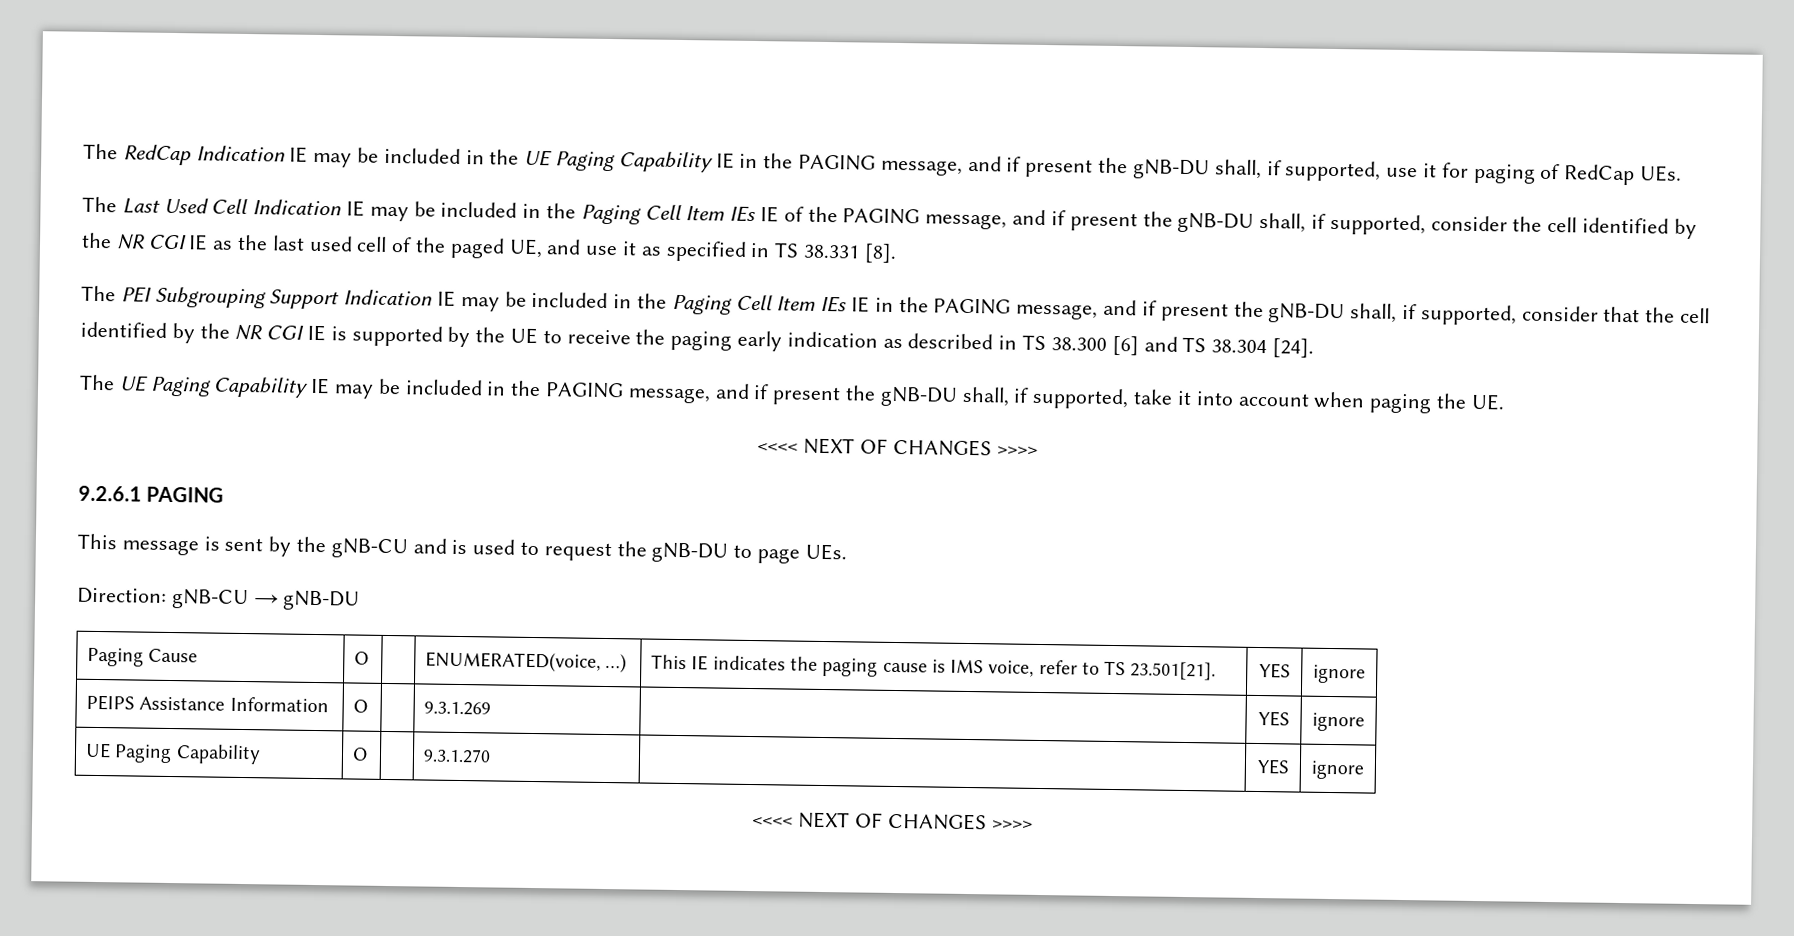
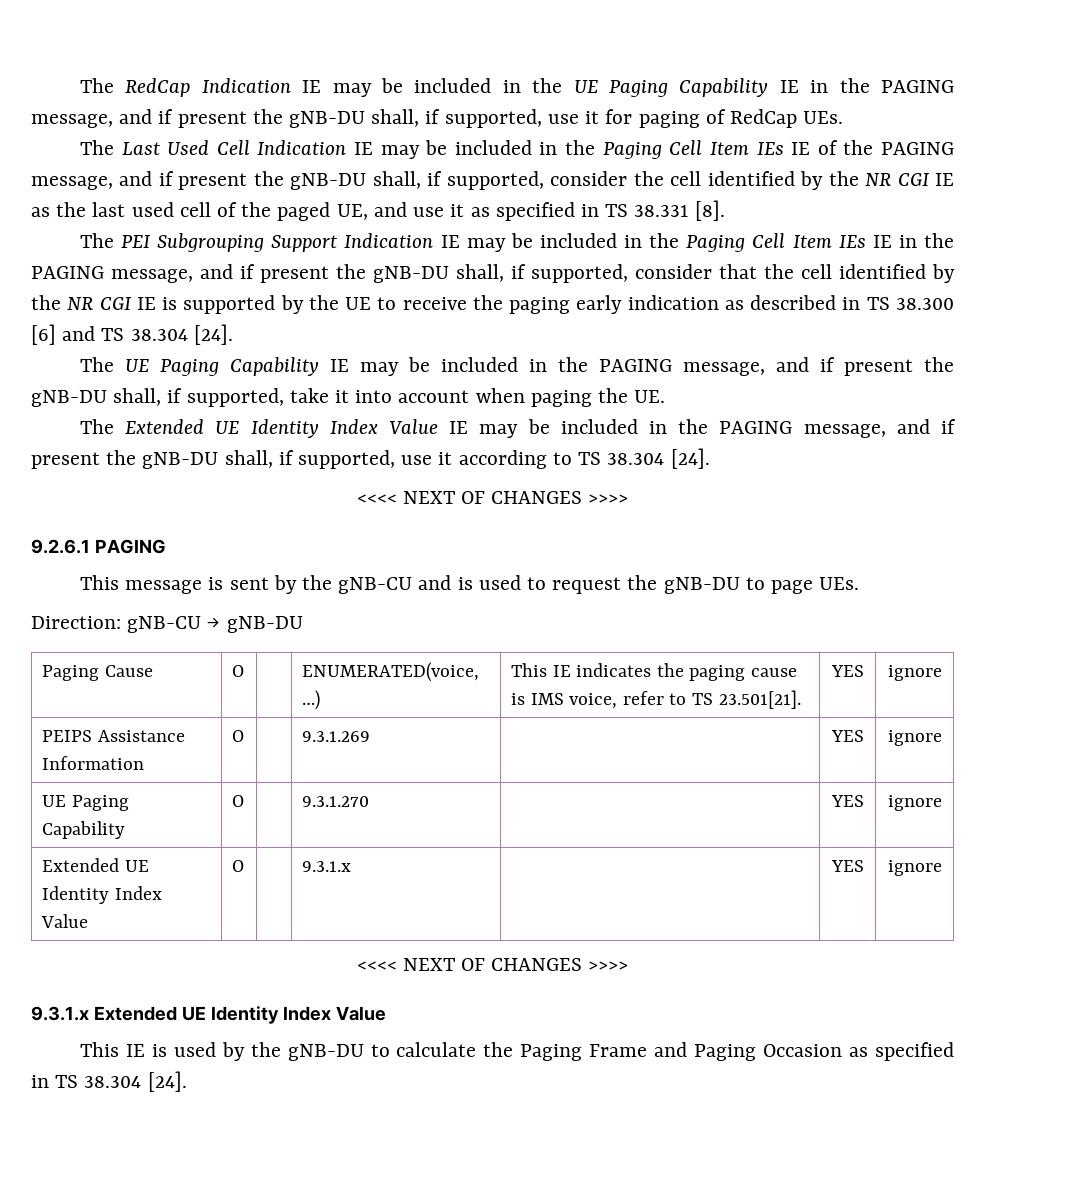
(1505, 402) none -> [79,419,956,438] [31,448,710,469] // The Extended UE Identity Index Value IE may be included in the PAGING message, and if present the gNB-DU shall, if supported, use it according to TS 38.304 [24].
[752,811,1033,831] // <<<< NEXT OF CHANGES >>>> -> [42,858,149,872] [42,886,162,904] [41,914,89,928] [232,860,245,872] [302,861,352,872] [830,860,864,872] [887,860,942,876] [356,958,629,971] [31,1006,386,1024] [79,1042,955,1061] [31,1071,187,1092] // Extended UE Identity Index Value | O | | 9.3.1.x | | YES | ignore // <<<< NEXT OF CHANGES >>>> // 9.3.1.x Extended UE Identity Index Value // This IE is used by the gNB-DU to calculate the Paging Frame and Paging Occasion as specified in TS 38.304 [24].

